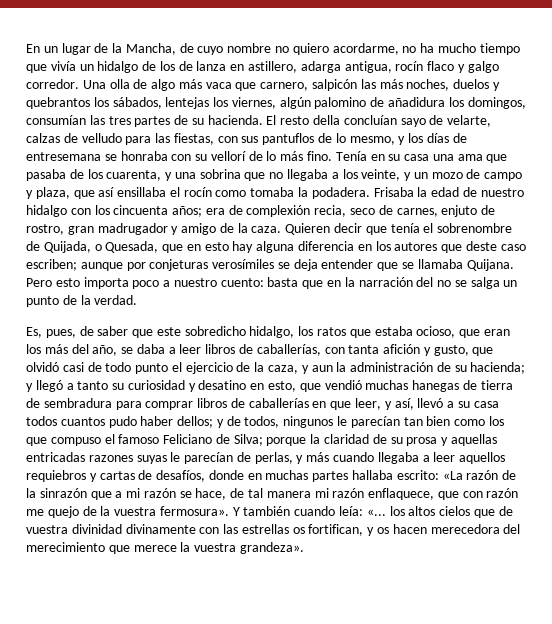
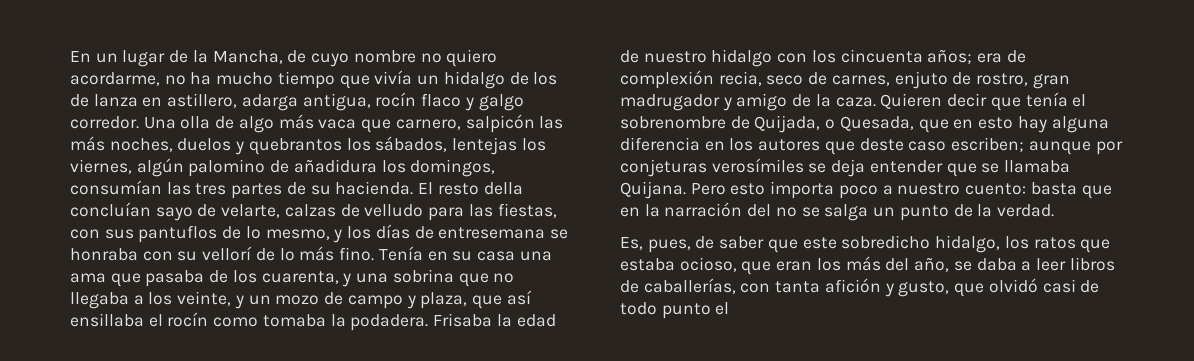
[185,362,526,374] [26,380,513,392] [26,398,499,410] [26,416,504,428] [26,434,497,446] [26,452,506,464] [26,470,517,482] [26,488,519,500] [26,506,513,518] [26,524,521,536] [26,542,304,554] ejercicio de la caza, y aun la administración de su hacienda; y llegó a tanto su curiosidad y desatino en esto, que vendió muchas hanegas de tierra de sembradura para comprar libros de caballerías en que leer, y así, llevó a su casa todos cuantos pudo haber dellos; y de todos, ningunos le parecían tan bien como los que compuso el famoso Feliciano de Silva; porque la claridad de su prosa y aquellas entricadas razones suyas le parecían de perlas, y más cuando llegaba a leer aquellos requiebros y cartas de desafíos, donde en muchas partes hallaba escrito: «La razón de la sinrazón que a mi razón se hace, de tal manera mi razón enflaquece, que con razón me quejo de la vuestra fermosura». Y también cuando leía: «... los altos cielos que de vuestra divinidad divinamente con las estrellas os fortifican, y os hacen merecedora del merecimiento que merece la vuestra grandeza». -> (730, 308) none

